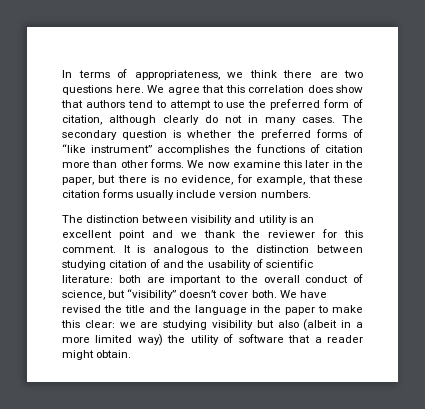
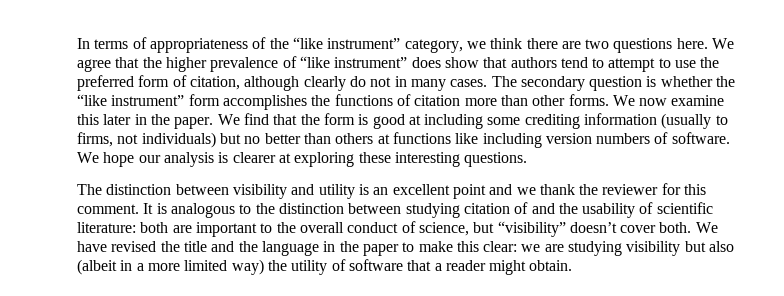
[134,70,220,80] appropriateness, -> [149,37,463,53] appropriateness of the “like instrument” category,
[225,85,304,93] this correlation -> [142,56,408,72] the higher prevalence of “like instrument”
[260,129,363,140] [62,144,153,153] preferred forms of “like instrument” -> [77,94,220,106] “like instrument” form
[62,174,364,185] [62,189,311,200] paper, but there is no evidence, for example, that these citation forms usually include version numbers. -> [174,113,728,129] [77,132,730,148] [77,152,528,167] paper. We find that the form is good at including some crediting information (usually to firms, not individuals) but no better than others at functions like including version numbers of software. We hope our analysis is clearer at exploring these interesting questions.

